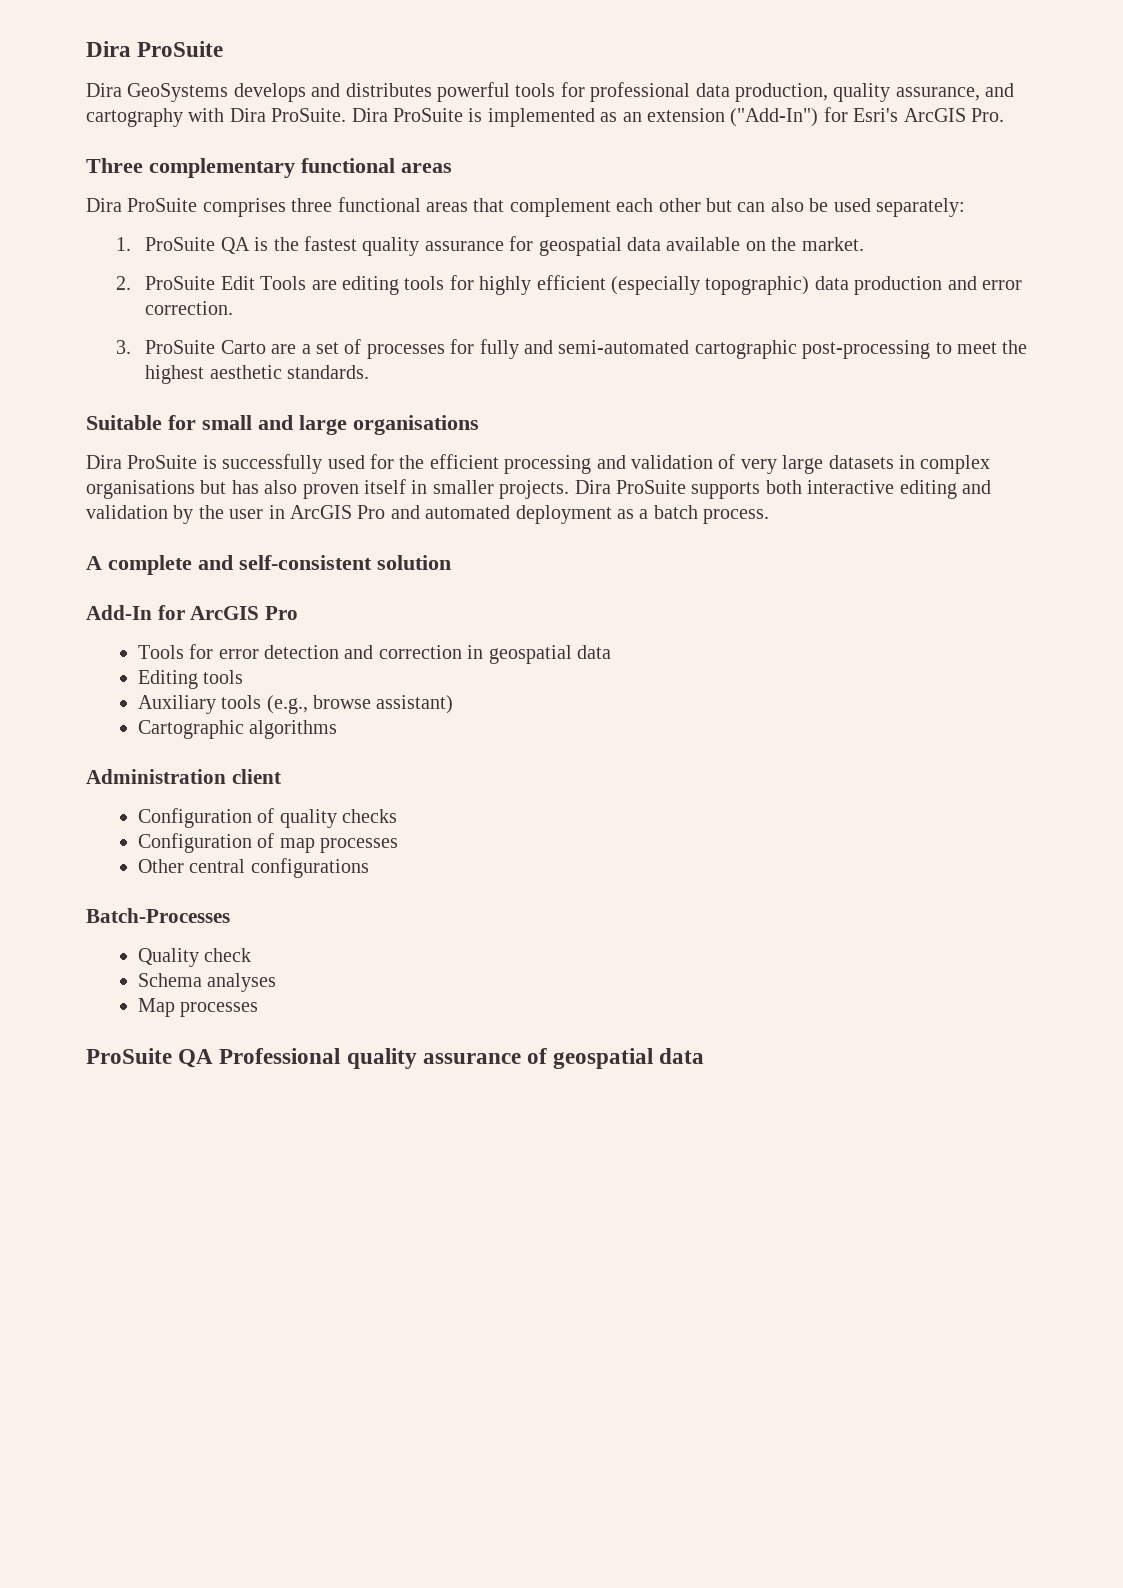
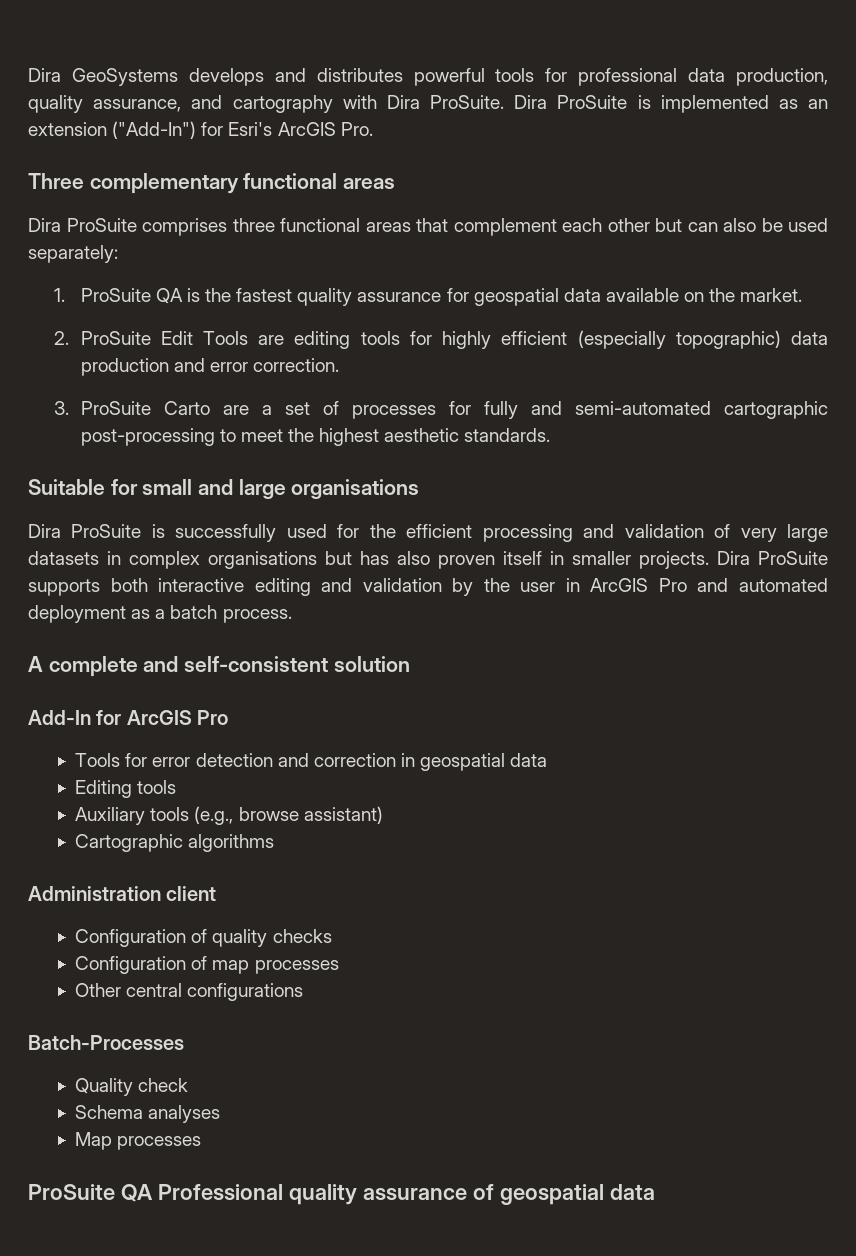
[86,41,224,57] [86,83,122,97] Dira ProSuite // Dira -> [28,68,61,82] Dira

